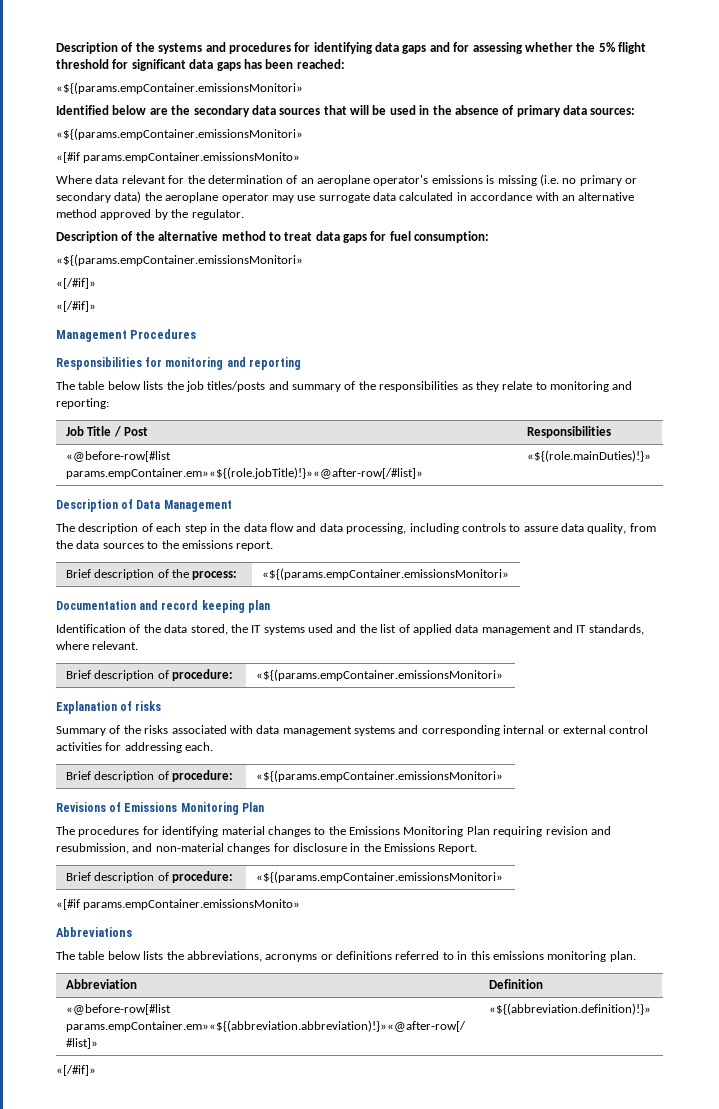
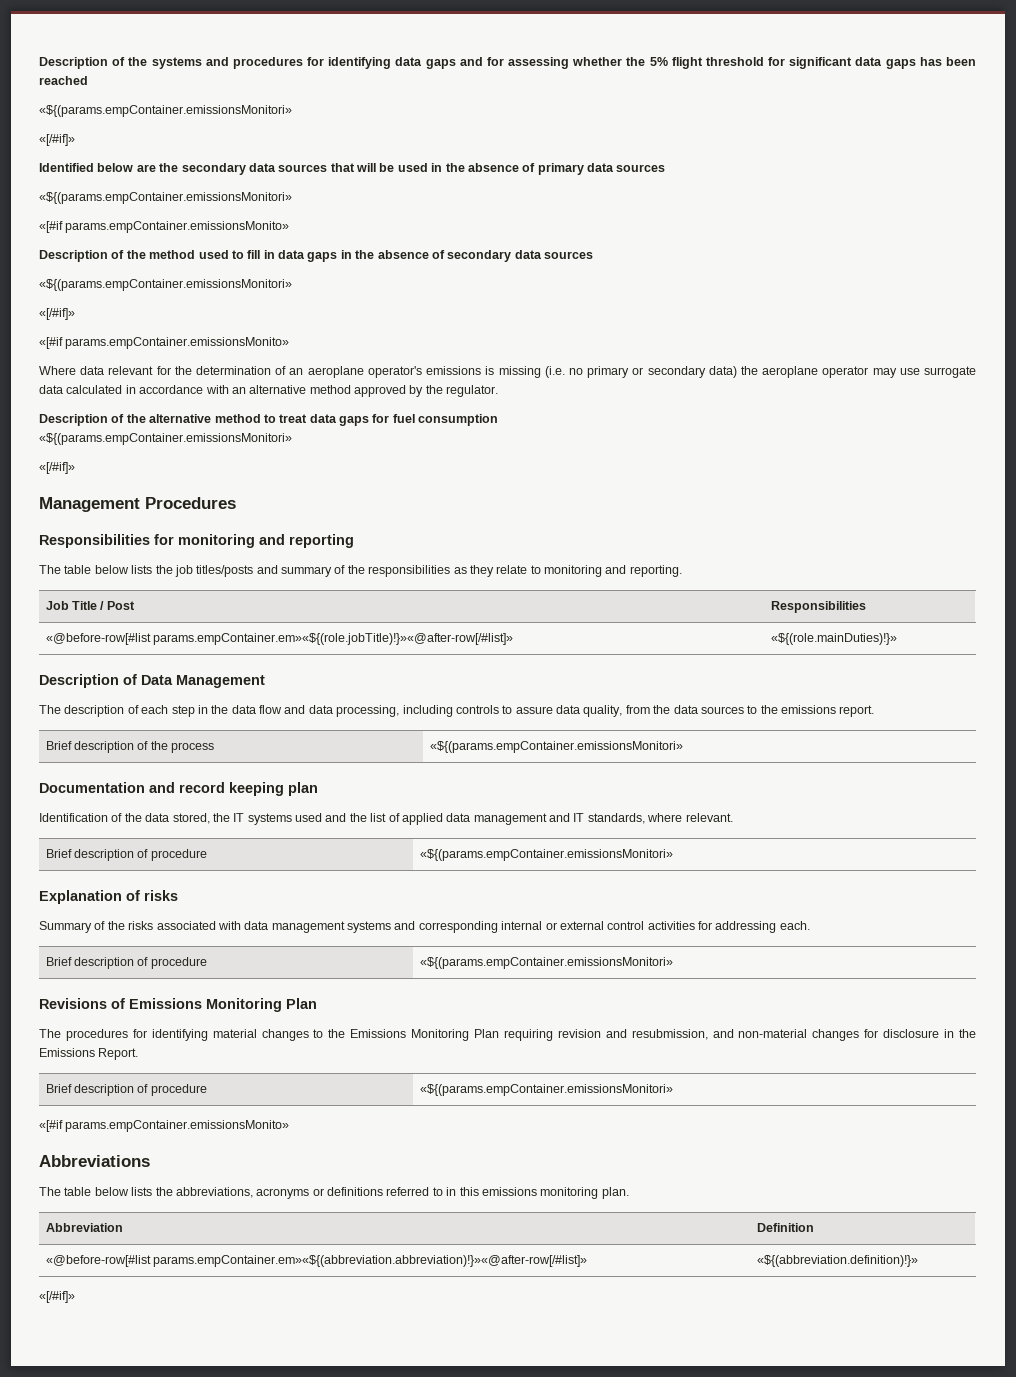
[296,59,345,69] [56,82,303,94] reached: // «${(params.empContainer.emissionsMonitori» -> [39,76,88,85] [39,105,292,117] [39,134,75,146] reached // «${(params.empContainer.emissionsMonitori» // «[/#if]»
[590,108,636,115] [56,128,303,140] [56,152,301,163] sources: // «${(params.empContainer.emissionsMonitori» // «[#if params.empContainer.emissionsMonito» -> [616,164,666,172] [39,192,292,204] [39,221,290,233] [39,250,593,262] [39,279,292,291] [39,308,75,320] [39,337,290,349] sources // «${(params.empContainer.emissionsMonitori» // «[#if params.empContainer.emissionsMonito» // Description of the method used to fill in data gaps in the absence of secondary data sources // «${(params.empContainer.emissionsMonitori» // «[/#if]» // «[#if params.empContainer.emissionsMonito»
[414,231,490,243] [56,254,303,266] [56,278,96,289] [56,301,96,312] consumption: // «${(params.empContainer.emissionsMonitori» // «[/#if]» // «[/#if]» -> [418,414,499,426] [39,433,292,445] [39,462,75,474] consumption // «${(params.empContainer.emissionsMonitori» // «[/#if]»
[56,398,109,409] reporting: -> [629,565,682,577] reporting.
[192,571,238,580] process: -> [171,742,215,753] process
[171,669,233,681] procedure: -> [150,849,207,861] procedure
[171,770,233,782] procedure: -> [150,957,207,969] procedure
[171,871,233,883] procedure: -> [150,1084,207,1096] procedure

